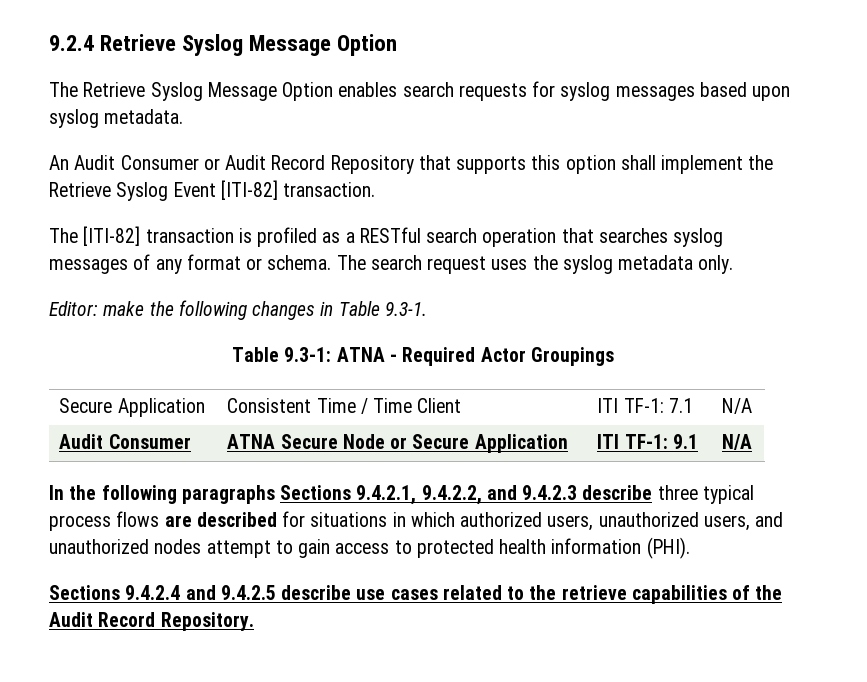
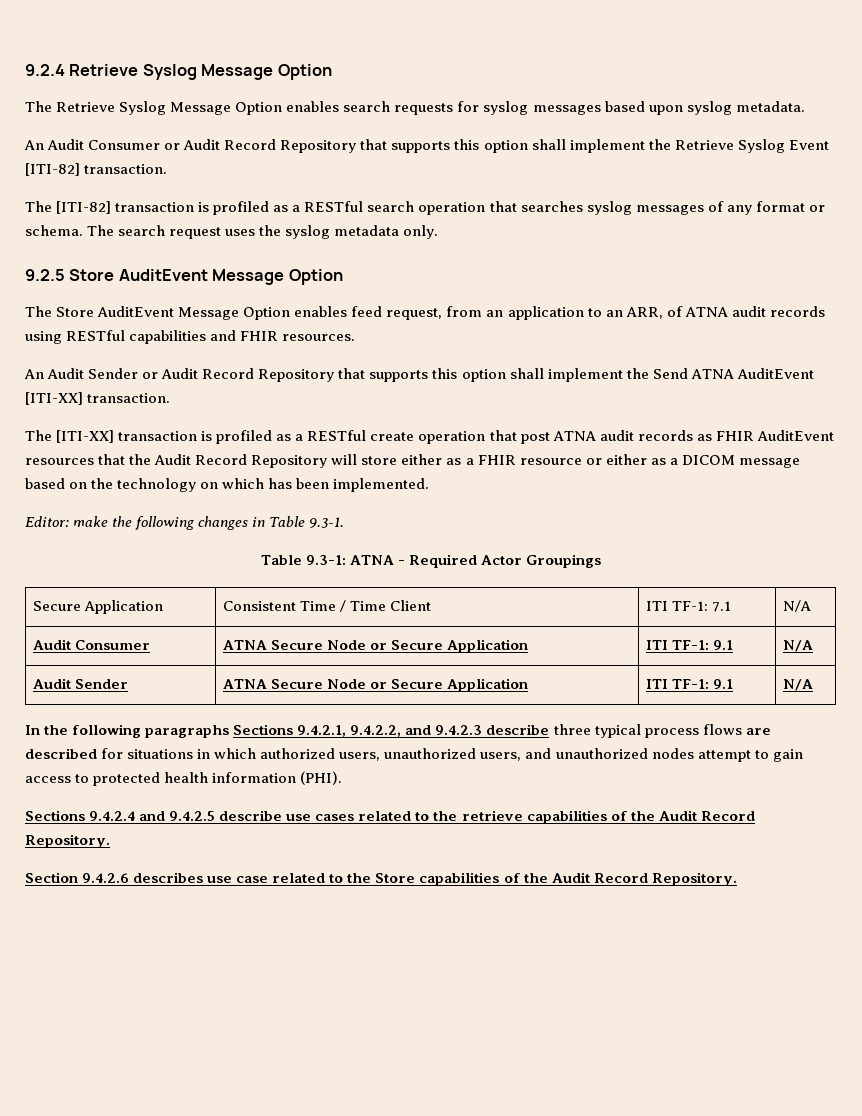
(734, 264) none -> [25,269,343,285] [25,306,825,320] [25,330,356,344] [24,368,814,382] [25,392,171,405] [25,430,834,444] [25,454,800,468] [25,478,430,492] // 9.2.5 Store AuditEvent Message Option // The Store AuditEvent Message Option enables feed request, from an application to an ARR, of ATNA audit records using RESTful capabilities and FHIR resources. // An Audit Sender or Audit Record Repository that supports this option shall implement the Send ATNA AuditEvent [ITI-XX] transaction. // The [ITI-XX] transaction is profiled as a RESTful create operation that post ATNA audit records as FHIR AuditEvent resources that the Audit Record Repository will store either as a FHIR resource or either as a DICOM message based on the technology on which has been implemented.
(753, 442) none -> [33,678,129,689] [223,678,529,692] [646,679,734,689] [783,679,814,691] // Audit Sender | ATNA Secure Node or Secure Application | ITI TF-1: 9.1 | N/A
(254, 621) none -> [25,872,737,886] // Section 9.4.2.6 describes use case related to the Store capabilities of the Audit Record Repository.

